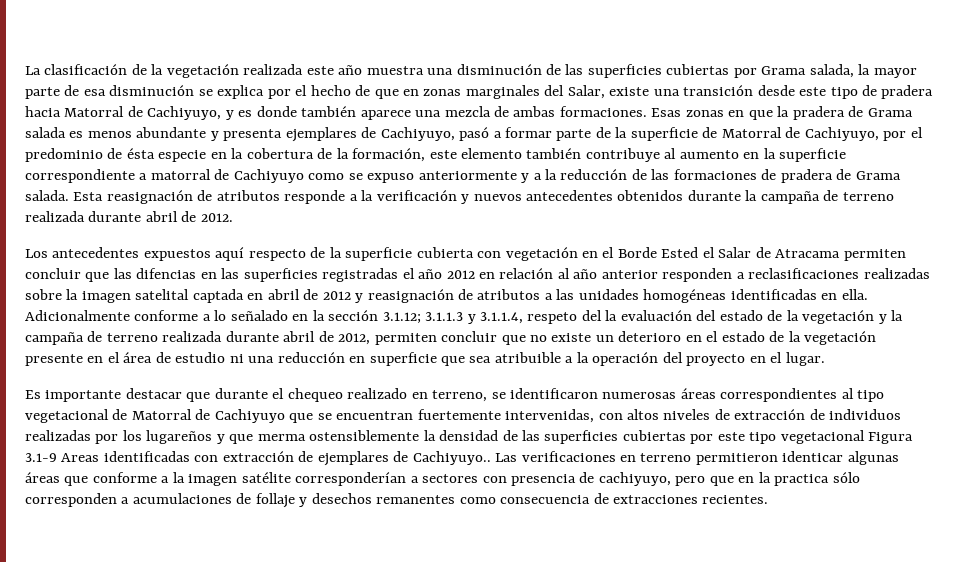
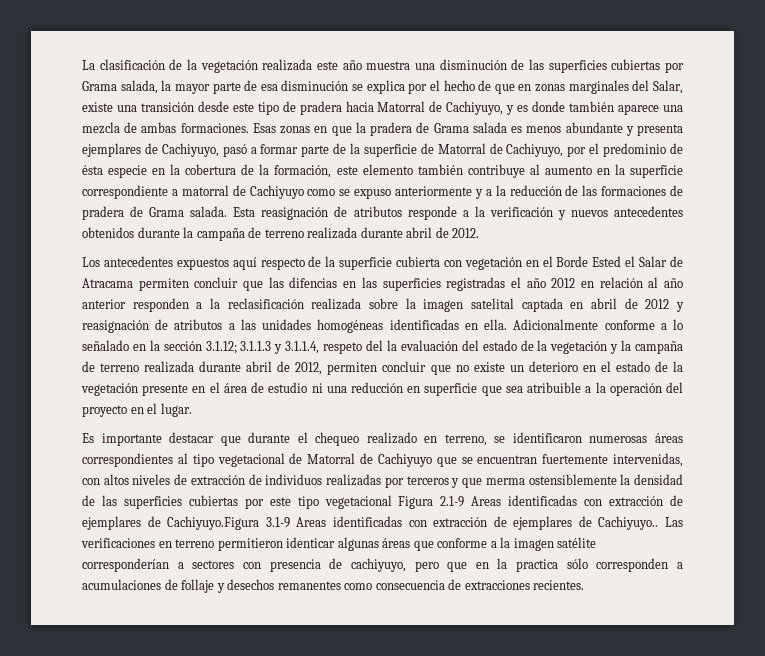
[748,268,930,279] reclasificaciones realizadas -> [210,298,362,310] la reclasificación realizada
[122,430,213,444] los lugareños -> [406,476,449,485] terceros
(914, 438) none -> [440,495,683,507] [82,516,260,530] 2.1-9 Areas identificadas con extracción de ejemplares de Cachiyuyo.Figura

